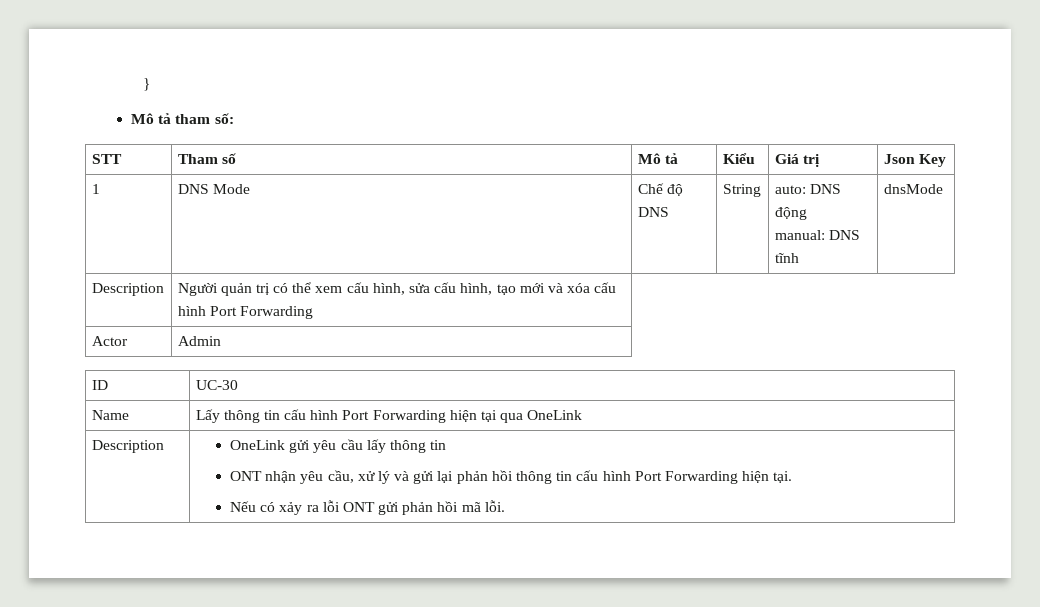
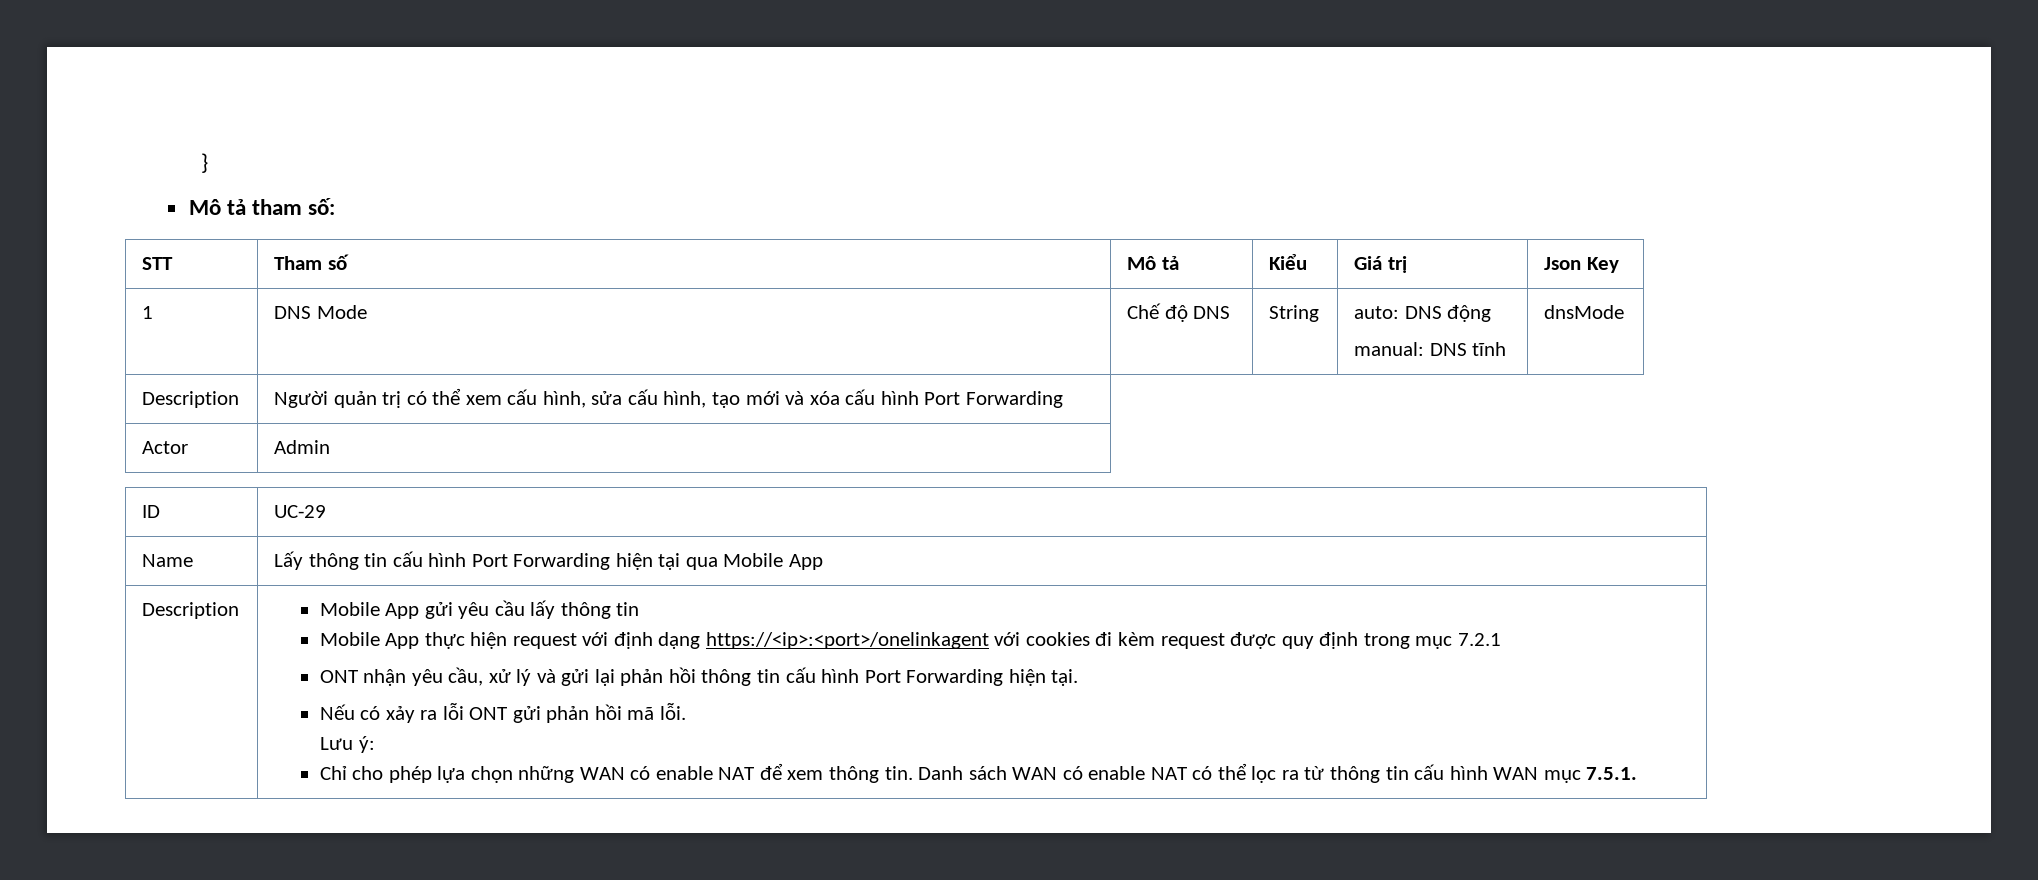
[195,380,238,390] UC-30 -> [274,505,327,518] UC-29
[527,410,583,420] [91,440,164,453] [229,440,285,450] OneLink // Description | OneLink -> [723,553,823,570] [142,602,240,619] [319,602,420,619] Mobile App // Description | Mobile App
(447, 445) none -> [319,632,1501,649] // Mobile App thực hiện request với định dạng https://<ip>:<port>/onelinkagent với cookies đi kèm request được quy định trong mục 7.2.1
(505, 506) none -> [319,736,375,753] [319,763,1638,783] // Lưu ý: // Chỉ cho phép lựa chọn những WAN có enable NAT để xem thông tin. Danh sách WAN có enable NAT có thể lọc ra từ thông tin cấu hình WAN mục 7.5.1.

